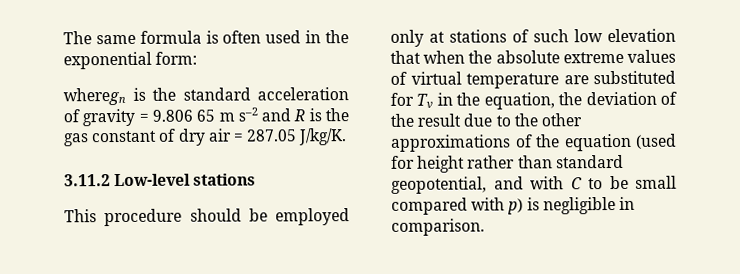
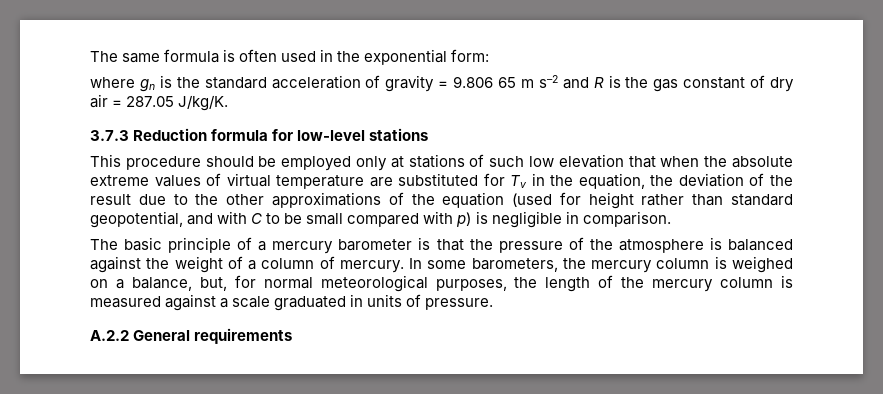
[63,87,126,106] wheregn -> [90,77,155,92] where gn
[64,173,192,187] 3.11.2 Low-level -> [90,128,366,141] 3.7.3 Reduction formula for low-level
(485, 227) none -> [90,237,794,254] [90,256,793,273] [90,275,794,292] [90,294,494,311] [90,328,293,344] // The basic principle of a mercury barometer is that the pressure of the atmosphere is balanced against the weight of a column of mercury. In some barometers, the mercury column is weighed on a balance, but, for normal meteorological purposes, the length of the mercury column is measured against a scale graduated in units of pressure. // A.2.2 General requirements

